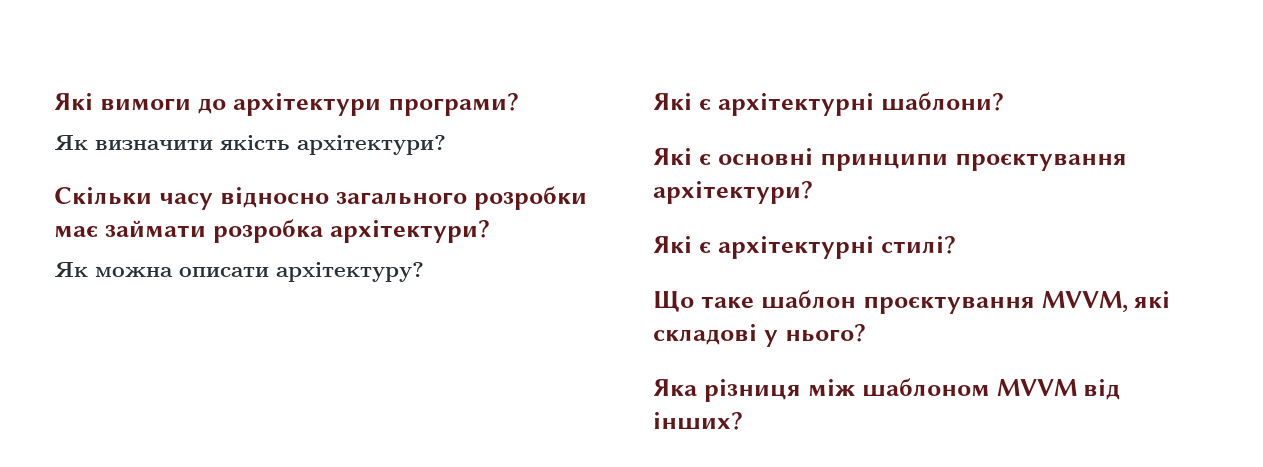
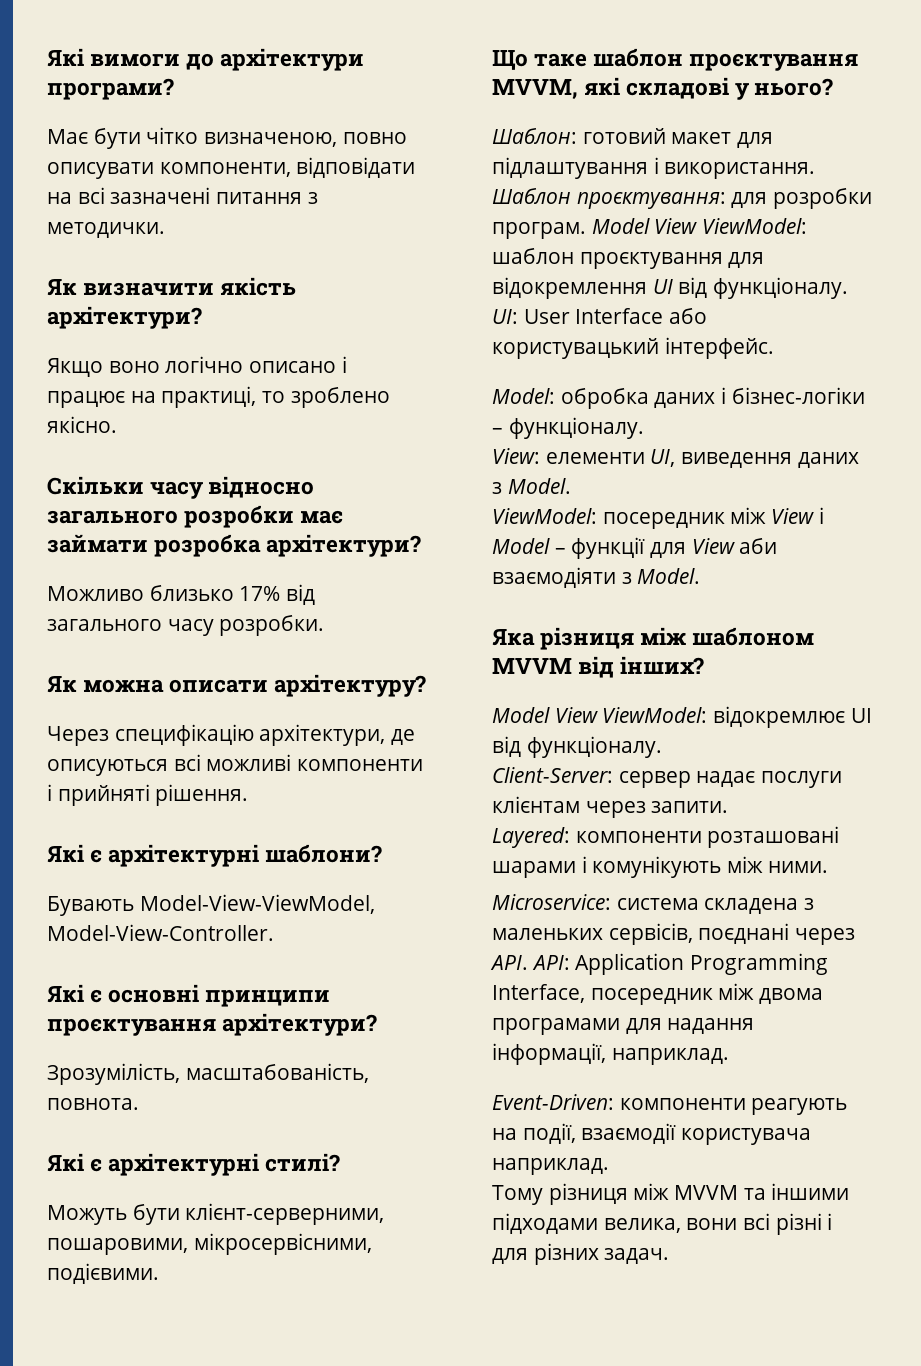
[54,135,446,155] Як визначити якість архітектури? -> [47,127,407,149] [47,157,416,179] [47,187,318,204] [47,222,165,238] [47,277,297,296] [47,306,202,329] [47,356,347,377] [47,386,390,408] [47,416,117,433] Має бути чітко визначеною, повно описувати компоненти, відповідати на всі зазначені питання з методички. // Як визначити якість архітектури? // Якщо воно логічно описано і працює на практиці, то зроблено якісно.
[54,262,424,282] Як можна описати архітектуру? -> [47,584,316,605] [47,615,325,636] [47,674,427,697] [47,724,416,746] [47,754,424,776] [47,784,249,806] Можливо близько 17% від загального часу розробки. // Як можна описати архітектуру? // Через специфікацію архітектури, де описуються всі можливі компоненти і прийняті рішення.
(1004, 101) none -> [47,894,375,916] [47,924,274,941] // Бувають Model-View-ViewModel, Model-View-Controller.
(813, 192) none -> [47,1063,369,1085] [47,1098,139,1110] // Зрозумілість, масштабованість, повнота.
(956, 245) none -> [47,1203,385,1225] [47,1233,372,1255] [47,1263,159,1284] // Можуть бути клієнт-серверними, пошаровими, мікросервісними, подієвими.
(866, 333) none -> [492,128,774,148] [492,157,816,179] [492,188,873,209] [492,218,808,239] [492,248,765,269] [492,277,849,299] [492,308,708,324] [492,337,774,359] [492,387,865,409] [492,417,644,439] [492,448,859,468] [492,478,571,494] [492,507,824,529] [492,537,778,559] [492,567,701,588] // Шаблон: готовий макет для підлаштування і використання. Шаблон проєктування: для розробки програм. Model View ViewModel: шаблон проєктування для відокремлення UI від функціоналу. UI: User Interface або користувацький інтерфейс. // Model: обробка даних і бізнес-логіки – функціоналу. // View: елементи UI, виведення даних з Model. // ViewModel: посередник між View і Model – функції для View аби взаємодіяти з Model.
(743, 421) none -> [492,706,872,728] [492,736,662,758] [492,767,843,788] [492,796,729,818] [492,826,840,848] [492,856,828,878] [492,894,815,914] [492,923,856,945] [490,953,829,975] [492,983,824,1005] [492,1018,755,1035] [492,1043,729,1065] [492,1094,848,1115] [492,1123,812,1145] [492,1158,609,1175] [492,1183,850,1205] [492,1213,833,1235] [492,1243,670,1265] // Model View ViewModel: відокремлює UI від функціоналу. // Client-Server: сервер надає послуги клієнтам через запити. // Layered: компоненти розташовані шарами і комунікують між ними. // Microservice: система складена з маленьких сервісів, поєднані через API. API: Application Programming Interface, посередник між двома програмами для надання інформації, наприклад. // Event-Driven: компоненти реагують на події, взаємодії користувача наприклад. // Тому різниця між MVVM та іншими підходами велика, вони всі різні і для різних задач.

